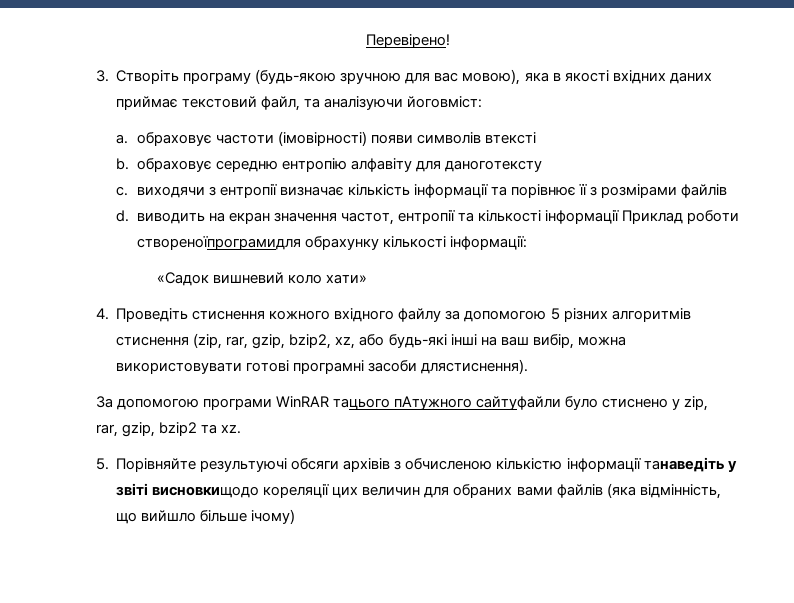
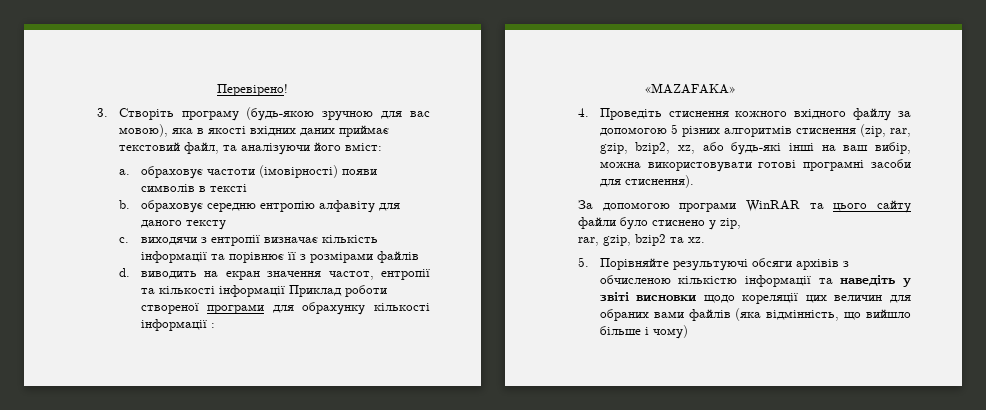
[407,96,483,108] йоговміст: -> [313,142,382,151] його вміст:
[484,132,536,144] втексті -> [198,184,247,192] в тексті
[444,160,542,172] даноготексту -> [140,220,226,230] даного тексту
[136,236,527,250] [157,272,368,286] створеноїпрограмидля обрахунку кількості інформації: // «Садок вишневий коло хати» -> [140,302,430,315] [140,319,215,331] [643,83,736,94] створеної програми для обрахунку кількості інформації : // «MAZAFAKA»
[421,359,529,374] длястиснення). -> [599,175,694,188] для стиснення).
[332,396,561,410] тацього пАтужного сайтуфайли -> [809,200,911,213] [577,217,616,229] та цього сайту файли
[643,457,737,472] [116,483,260,498] танаведіть у звіті висновкищодо -> [818,275,911,287] [599,292,735,303] та наведіть у звіті висновки щодо
[251,509,296,524] ічому) -> [644,325,688,339] і чому)

